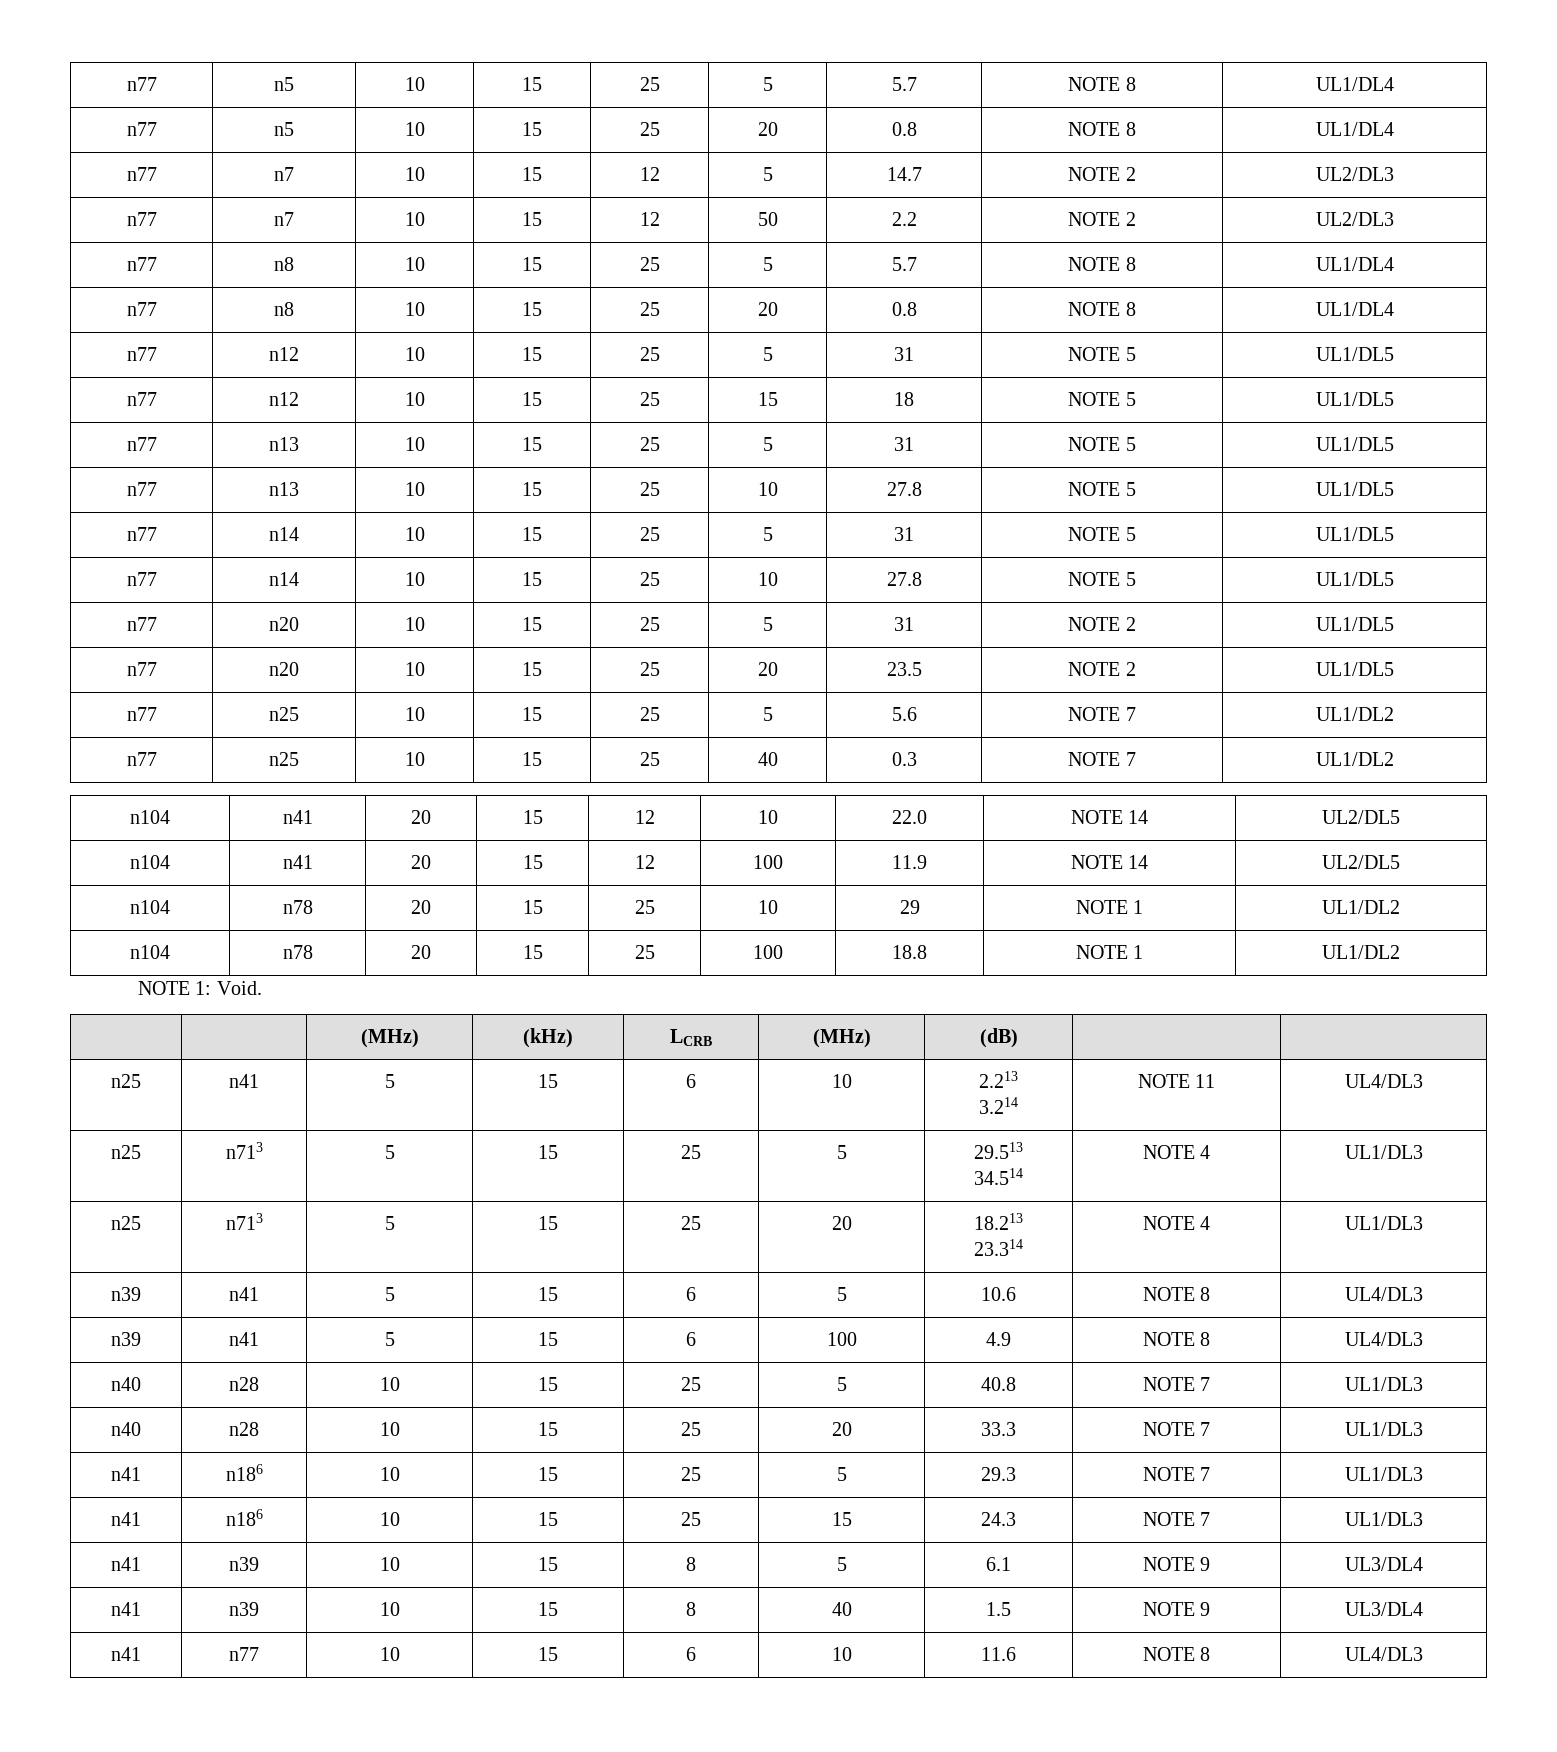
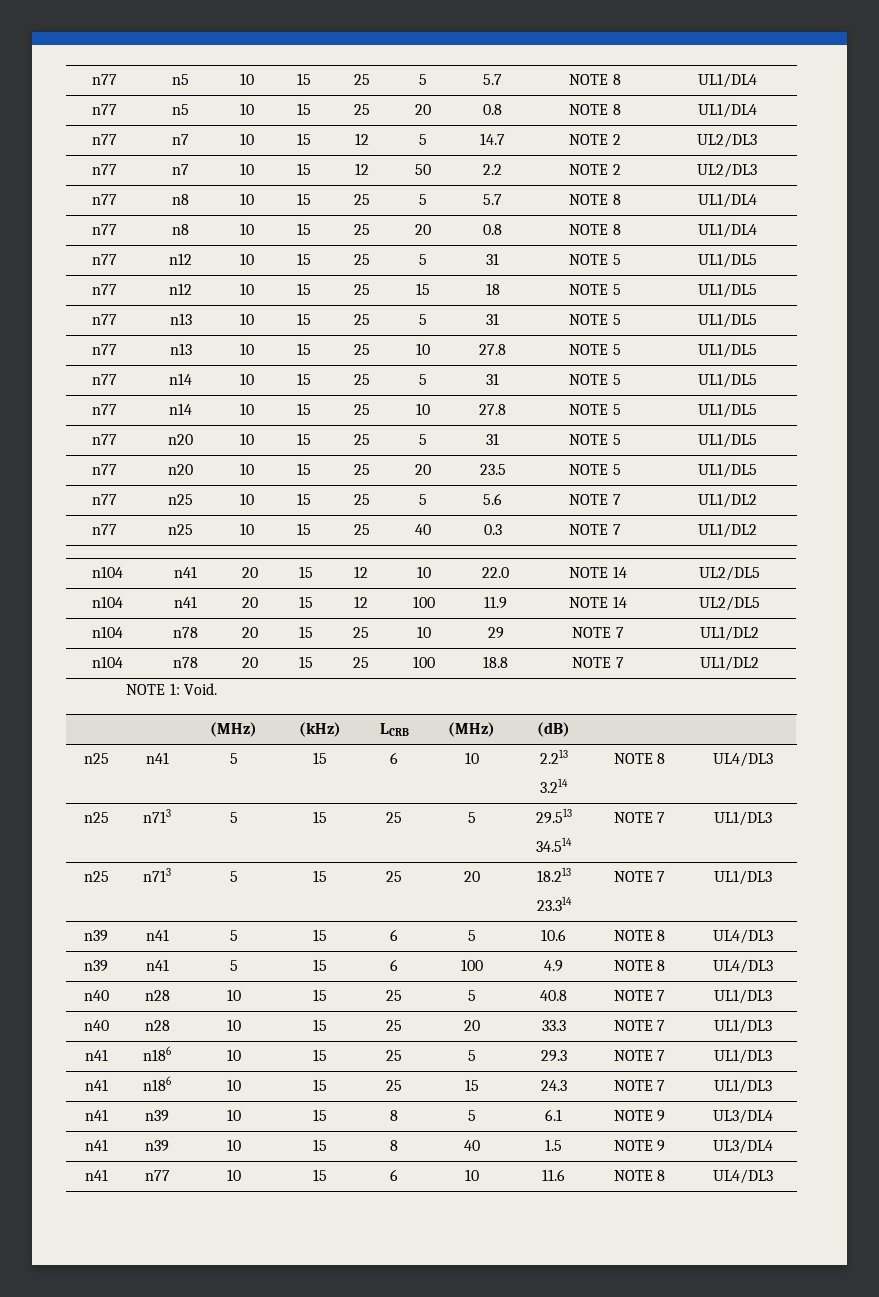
[1125,617,1136,631] 2 -> [612,434,621,445] 5
[1125,662,1136,676] 2 -> [612,464,621,475] 5
[1133,900,1144,914] 1 -> [615,627,624,638] 7
[1133,945,1144,959] 1 -> [615,657,624,668] 7
[1195,1074,1216,1088] 11 -> [657,753,666,764] 8
[1200,1145,1211,1159] 4 -> [657,812,666,823] 7
[1200,1216,1211,1230] 4 -> [657,871,666,882] 7

